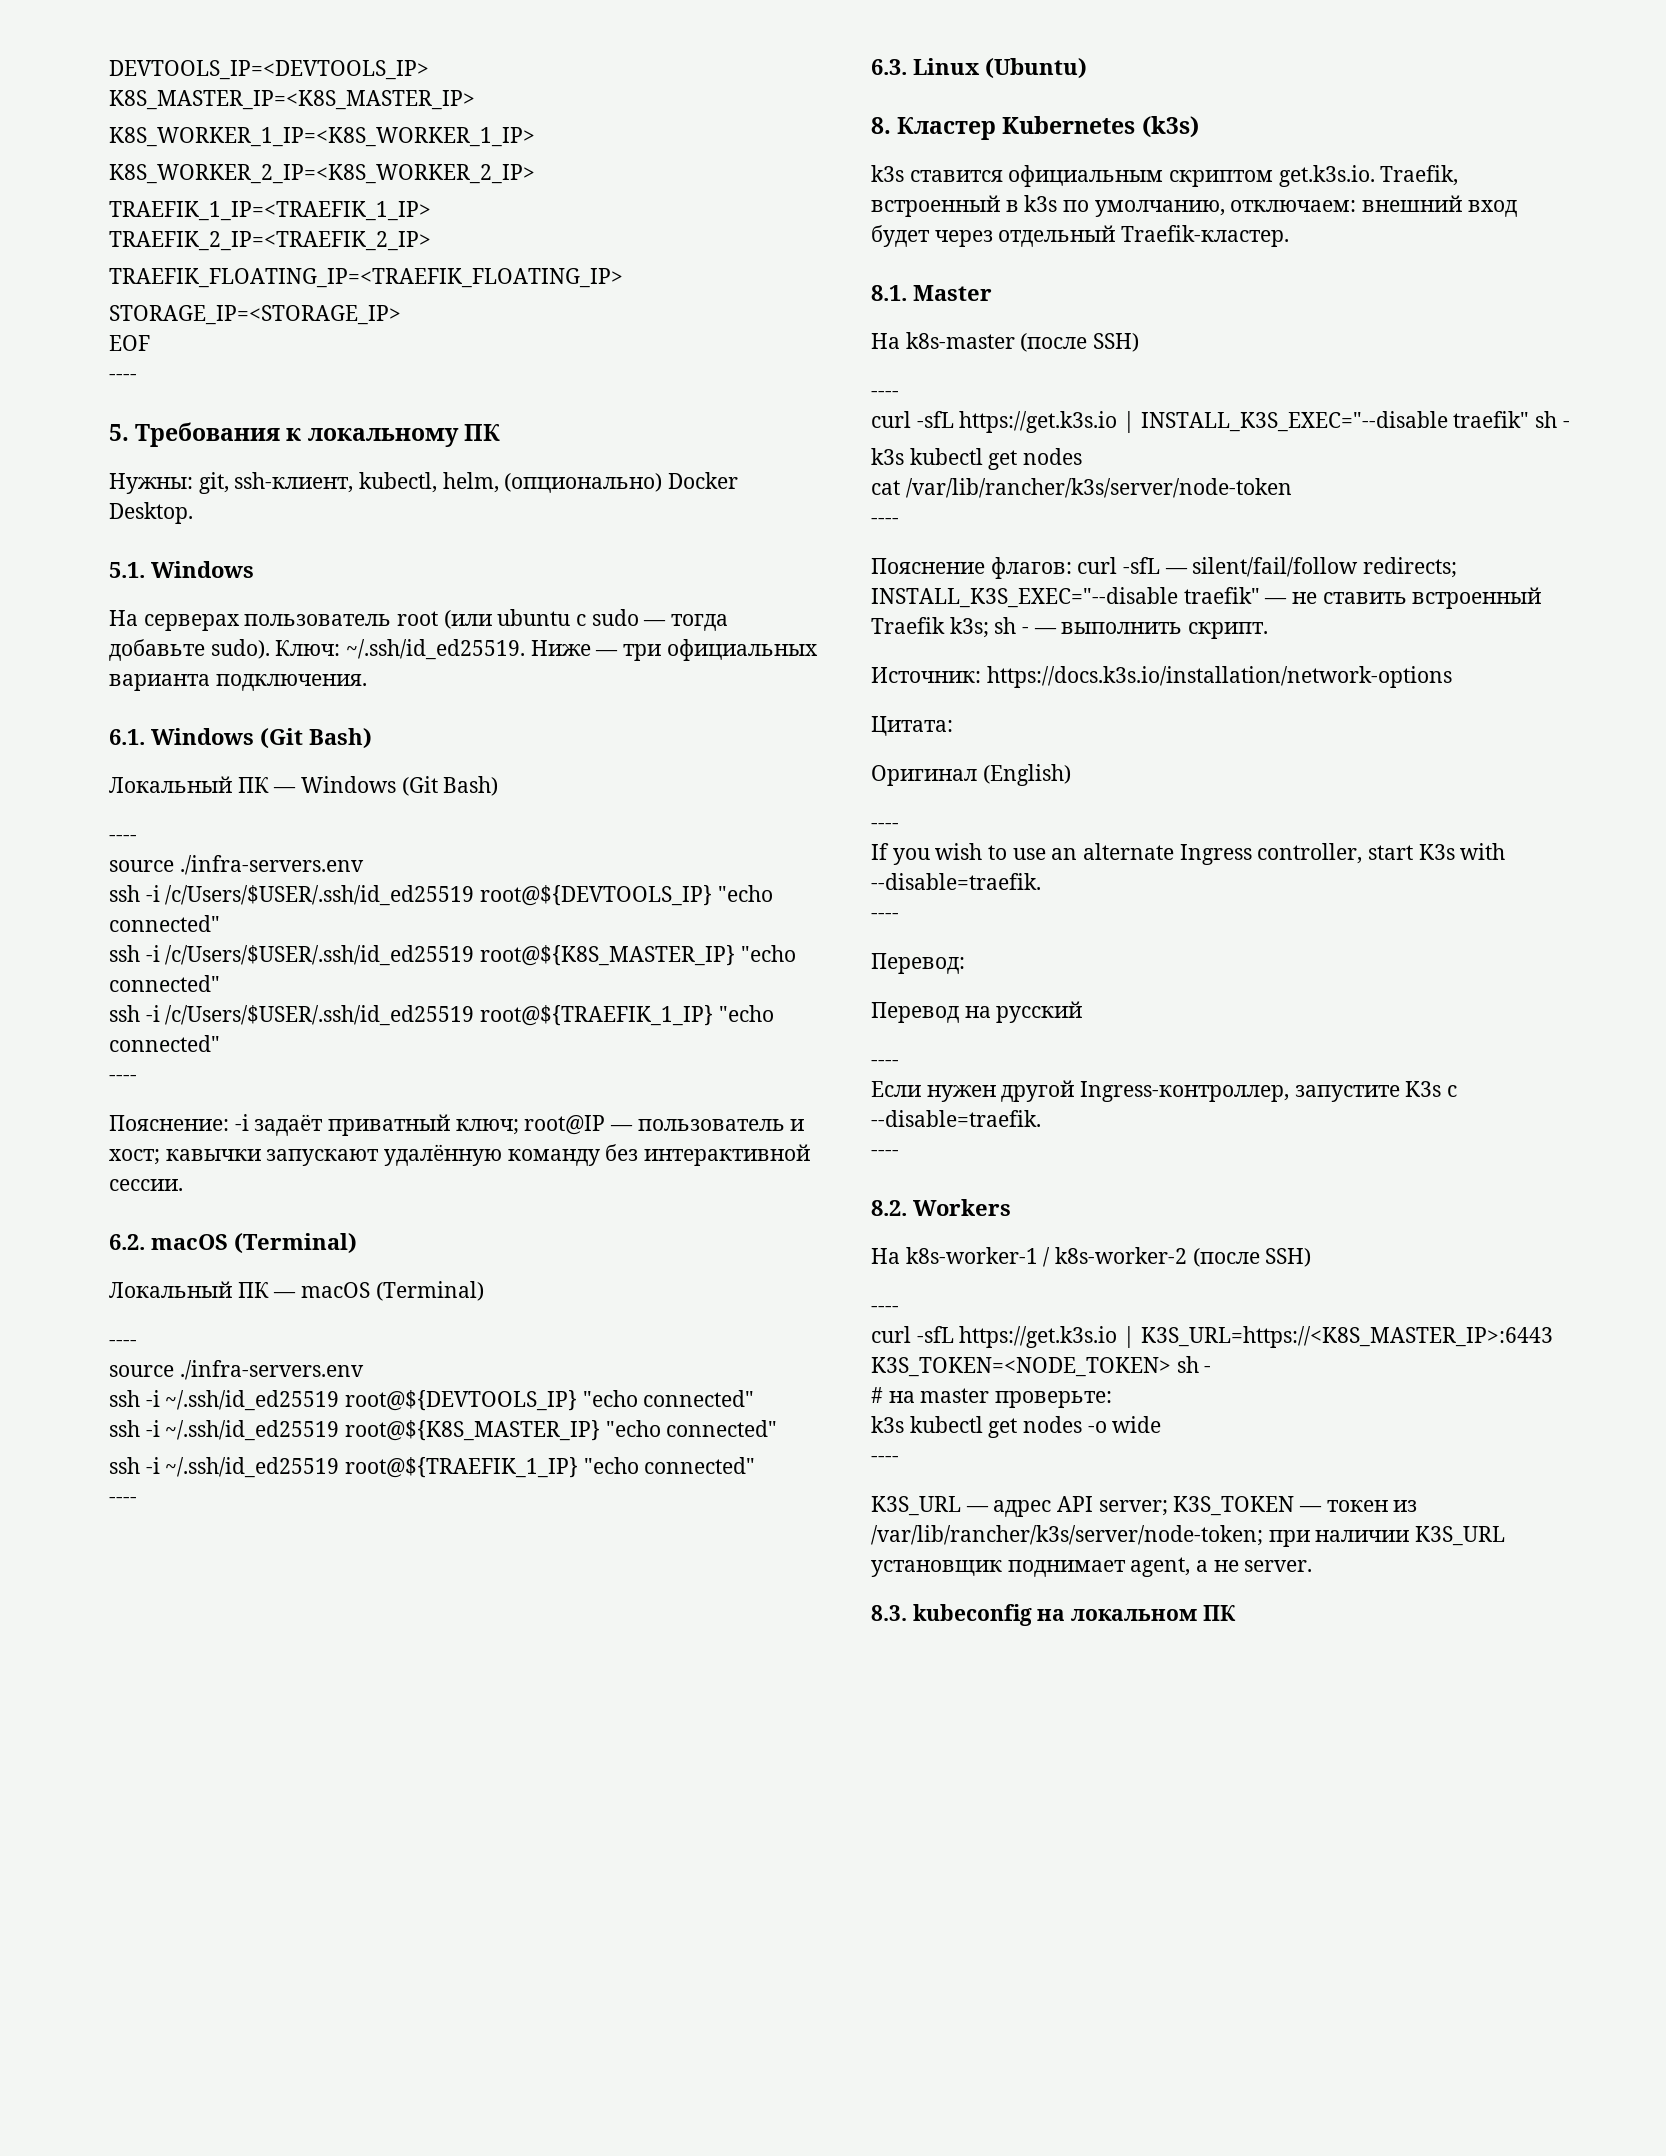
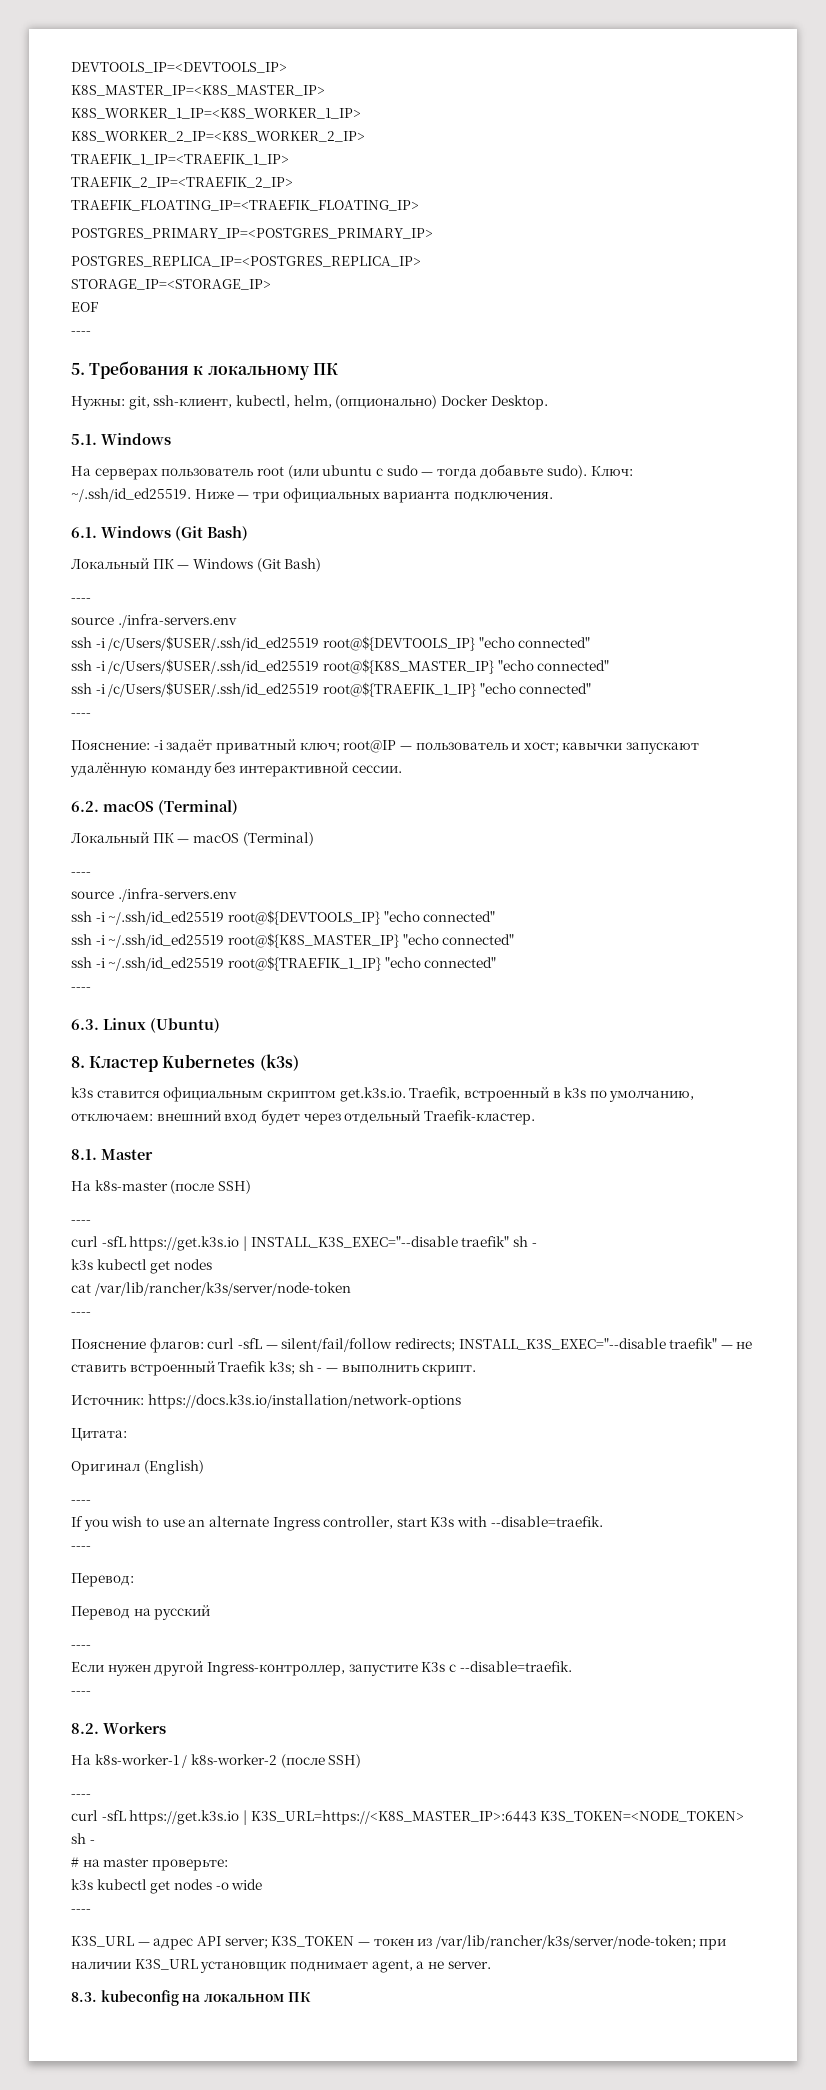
(623, 278) none -> [71,228,433,239] [71,256,421,267] // POSTGRES_PRIMARY_IP=<POSTGRES_PRIMARY_IP> // POSTGRES_REPLICA_IP=<POSTGRES_REPLICA_IP>

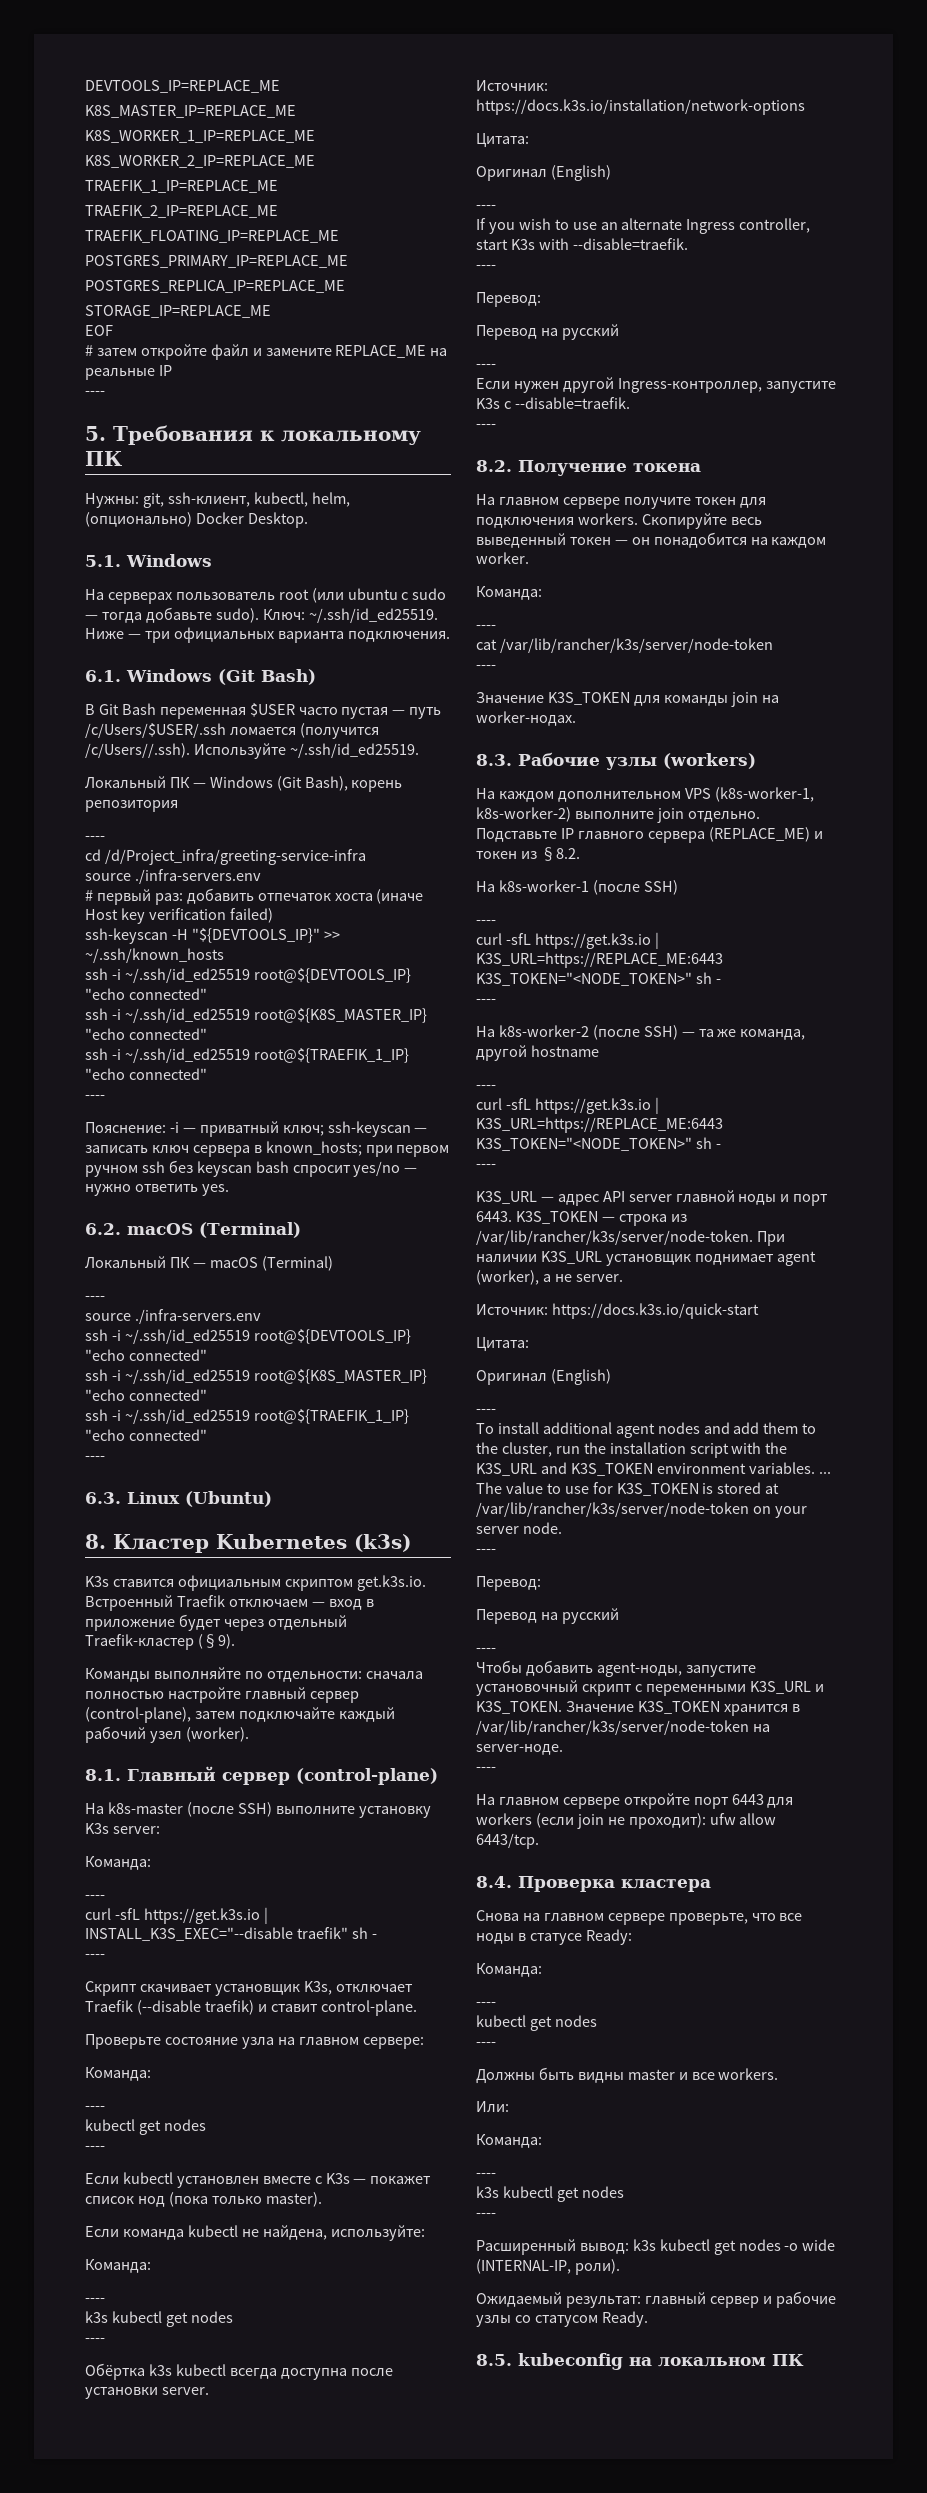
[71,62,287,73] [71,85,325,96] [71,108,361,119] [71,131,365,142] [71,154,289,165] [71,177,293,188] [71,200,419,211] [71,228,433,239] [71,256,421,267] [71,279,271,290] [71,302,98,312] DEVTOOLS_IP=<DEVTOOLS_IP> // K8S_MASTER_IP=<K8S_MASTER_IP> // K8S_WORKER_1_IP=<K8S_WORKER_1_IP> // K8S_WORKER_2_IP=<K8S_WORKER_2_IP> // TRAEFIK_1_IP=<TRAEFIK_1_IP> // TRAEFIK_2_IP=<TRAEFIK_2_IP> // TRAEFIK_FLOATING_IP=<TRAEFIK_FLOATING_IP> // POSTGRES_PRIMARY_IP=<POSTGRES_PRIMARY_IP> // POSTGRES_REPLICA_IP=<POSTGRES_REPLICA_IP> // STORAGE_IP=<STORAGE_IP> // EOF -> [85,80,280,93] [85,105,296,118] [85,130,315,143] [85,155,315,168] [85,180,278,193] [85,205,278,218] [85,230,339,243] [85,255,348,268] [85,280,345,293] [85,305,271,318] [85,325,113,336] [85,344,448,360] [85,365,172,380] DEVTOOLS_IP=REPLACE_ME // K8S_MASTER_IP=REPLACE_ME // K8S_WORKER_1_IP=REPLACE_ME // K8S_WORKER_2_IP=REPLACE_ME // TRAEFIK_1_IP=REPLACE_ME // TRAEFIK_2_IP=REPLACE_ME // TRAEFIK_FLOATING_IP=REPLACE_ME // POSTGRES_PRIMARY_IP=REPLACE_ME // POSTGRES_REPLICA_IP=REPLACE_ME // STORAGE_IP=REPLACE_ME // EOF // # затем откройте файл и замените REPLACE_ME на реальные IP
(248, 533) none -> [85,703,442,719] [85,723,379,739] [85,743,419,759] // В Git Bash переменная $USER часто пустая — путь /c/Users/$USER/.ssh ломается (получится /c/Users//.ssh). Используйте ~/.ssh/id_ed25519.
[284,558,322,572] [71,598,91,602] [71,614,237,628] [71,636,591,651] [71,659,610,674] [71,682,320,697] Bash) // ---- // source ./infra-servers.env // ssh -i /c/Users/$USER/.ssh/id_ed25519 root@${DEVTOOLS_IP} "echo connected" // ssh -i /c/Users/$USER/.ssh/id_ed25519 root@${K8S_MASTER_IP} "echo connected" // ssh -i /c/Users/$USER/.ssh/id_ed25519 -> [304,776,403,792] [85,800,178,812] [85,836,105,841] [85,849,366,865] [85,869,261,884] [85,888,424,905] [85,908,273,924] [85,928,340,944] [85,948,224,963] [85,968,411,983] [85,988,207,1000] [85,1008,427,1023] [85,1028,207,1040] [85,1048,250,1063] Bash), корень репозитория // ---- // cd /d/Project_infra/greeting-service-infra // source ./infra-servers.env // # первый раз: добавить отпечаток хоста (иначе Host key verification failed) // ssh-keyscan -H "${DEVTOOLS_IP}" >> ~/.ssh/known_hosts // ssh -i ~/.ssh/id_ed25519 root@${DEVTOOLS_IP} "echo connected" // ssh -i ~/.ssh/id_ed25519 root@${K8S_MASTER_IP} "echo connected" // ssh -i ~/.ssh/id_ed25519
[166,739,213,753] задаёт -> [182,1128,196,1133] —
[343,740,700,754] [70,761,402,777] root@IP — пользователь и хост; кавычки запускают удалённую команду без интерактивной сессии. -> [327,1121,428,1137] [85,1141,450,1157] [85,1160,418,1177] [85,1184,229,1196] ssh-keyscan — записать ключ сервера в known_hosts; при первом ручном ssh без keyscan bash спросит yes/no — нужно ответить yes.
[71,1087,93,1098] k3s -> [85,1576,109,1587] K3s
[409,1087,695,1102] [71,1109,535,1125] [71,1149,153,1160] Traefik, встроенный в k3s по умолчанию, отключаем: внешний вход будет через отдельный Traefik-кластер. // 8.1. Master -> [85,1595,374,1611] [85,1614,347,1631] [85,1634,235,1650] [85,1667,423,1682] [85,1687,359,1703] [85,1707,395,1723] [85,1726,249,1743] [85,1766,438,1785] Встроенный Traefik отключаем — вход в приложение будет через отдельный Traefik-кластер (§9). // Команды выполняйте по отдельности: сначала полностью настройте главный сервер (control-plane), затем подключайте каждый рабочий узел (worker). // 8.1. Главный сервер (control-plane)
(251, 1187) none -> [275,1806,431,1818] [85,1823,160,1834] [85,1856,151,1870] выполните установку K3s server: // Команда:
[71,1259,212,1274] [71,1282,351,1296] [71,1312,91,1316] [71,1338,753,1353] [71,1361,477,1376] // k3s kubectl get nodes // cat /var/lib/rancher/k3s/server/node-token // ---- // Пояснение флагов: curl -sfL — silent/fail/follow redirects; INSTALL_K3S_EXEC="--disable traefik" — не ставить встроенный Traefik k3s; sh - — выполнить скрипт. -> [85,1954,105,1959] [85,1981,413,1996] [85,2000,417,2016] [85,2034,424,2049] [85,2067,151,2081] [85,2106,105,2111] [85,2119,206,2135] [85,2146,105,2151] [85,2172,432,2188] [85,2192,322,2207] [85,2225,425,2241] [85,2259,151,2273] [85,2298,105,2303] [85,2311,233,2327] [85,2338,105,2343] [85,2363,393,2380] [85,2387,209,2399] // ---- // Скрипт скачивает установщик K3s, отключает Traefik (--disable traefik) и ставит control-plane. // Проверьте состояние узла на главном сервере: // Команда: // ---- // kubectl get nodes // ---- // Если kubectl установлен вместе с K3s — покажет список нод (пока только master). // Если команда kubectl не найдена, используйте: // Команда: // ---- // k3s kubectl get nodes // ---- // Обёртка k3s kubectl всегда доступна после установки server.
[103,1722,166,1734] Workers -> [518,460,701,476] [476,494,766,509] [476,513,762,529] [476,532,827,548] [476,552,529,564] [476,586,542,600] [476,625,496,630] [476,638,773,653] [476,665,496,670] [476,692,779,707] [476,711,576,726] [476,752,756,770] [476,787,814,802] [476,807,760,823] [476,827,823,843] [476,847,580,861] Получение токена // На главном сервере получите токен для подключения workers. Скопируйте весь выведенный токен — он понадобится на каждом worker. // Команда: // ---- // cat /var/lib/rancher/k3s/server/node-token // ---- // Значение K3S_TOKEN для команды join на worker-нодах. // 8.3. Рабочие узлы (workers) // На каждом дополнительном VPS (k8s-worker-1, k8s-worker-2) выполните join отдельно. Подставьте IP главного сервера (REPLACE_ME) и токен из §8.2.
[182,1754,362,1768] [71,1794,91,1798] [71,1810,745,1825] [71,1833,95,1844] [71,1857,228,1871] [71,1879,263,1894] / k8s-worker-2 (после SSH) // ---- // curl -sfL https://get.k3s.io | K3S_URL=https://<K8S_MASTER_IP>:6443 K3S_TOKEN=<NODE_TOKEN> sh - // # на master проверьте: // k3s kubectl get nodes -o wide -> [592,880,678,895] [476,920,496,925] [476,932,659,949] [476,952,723,968] [476,972,721,986] [476,999,496,1004] [476,1025,806,1040] [476,1045,599,1061] [476,1085,496,1090] [476,1097,659,1114] [476,1117,723,1133] [476,1137,721,1151] (после SSH) // ---- // curl -sfL https://get.k3s.io | K3S_URL=https://REPLACE_ME:6443 K3S_TOKEN="<NODE_TOKEN>" sh - // ---- // На k8s-worker-2 (после SSH) — та же команда, другой hostname // ---- // curl -sfL https://get.k3s.io | K3S_URL=https://REPLACE_ME:6443 K3S_TOKEN="<NODE_TOKEN>" sh -
[224,1935,727,1950] server; K3S_TOKEN — токен из /var/lib/rancher/k3s/server/node-token; при -> [628,1190,829,1206] [476,1211,687,1226] [476,1230,785,1246] server главной ноды и порт 6443. K3S_TOKEN — строка из /var/lib/rancher/k3s/server/node-token. При
[371,1959,413,1973] agent, -> [776,1251,816,1266] [476,1270,539,1285] agent (worker),
[71,1992,97,2002] 8.3. -> [476,1303,759,1319] [476,1337,529,1352] [476,1369,611,1385] [476,1409,496,1414] [476,1422,817,1438] [476,1442,788,1458] [476,1462,831,1476] [476,1482,780,1496] [476,1502,807,1518] [476,1522,562,1534] [476,1549,496,1554] [476,1576,541,1591] [476,1608,619,1624] [476,1648,496,1653] [476,1660,756,1677] [476,1680,824,1696] [476,1701,800,1716] [476,1720,770,1735] [476,1744,563,1755] [476,1767,496,1772] [476,1793,794,1809] [476,1813,777,1829] [476,1833,539,1849] [476,1876,711,1892] [476,1910,803,1925] [476,1929,632,1945] [476,1963,542,1977] [476,2002,496,2007] [476,2015,597,2031] [476,2042,496,2047] [476,2067,779,2084] [476,2101,509,2112] [476,2134,542,2148] [476,2173,496,2178] [476,2186,624,2202] [476,2213,496,2218] [476,2239,836,2255] [476,2259,620,2275] [476,2291,836,2308] [476,2311,648,2327] [476,2354,512,2366] Источник: https://docs.k3s.io/quick-start // Цитата: // Оригинал (English) // ---- // To install additional agent nodes and add them to the cluster, run the installation script with the K3S_URL and K3S_TOKEN environment variables. ... The value to use for K3S_TOKEN is stored at /var/lib/rancher/k3s/server/node-token on your server node. // ---- // Перевод: // Перевод на русский // ---- // Чтобы добавить agent-ноды, запустите установочный скрипт с переменными K3S_URL и K3S_TOKEN. Значение K3S_TOKEN хранится в /var/lib/rancher/k3s/server/node-token на server-ноде. // ---- // На главном сервере откройте порт 6443 для workers (если join не проходит): ufw allow 6443/tcp. // 8.4. Проверка кластера // Снова на главном сервере проверьте, что все ноды в статусе Ready: // Команда: // ---- // kubectl get nodes // ---- // Должны быть видны master и все workers. // Или: // Команда: // ---- // k3s kubectl get nodes // ---- // Расширенный вывод: k3s kubectl get nodes -o wide (INTERNAL-IP, роли). // Ожидаемый результат: главный сервер и рабочие узлы со статусом Ready. // 8.5.

